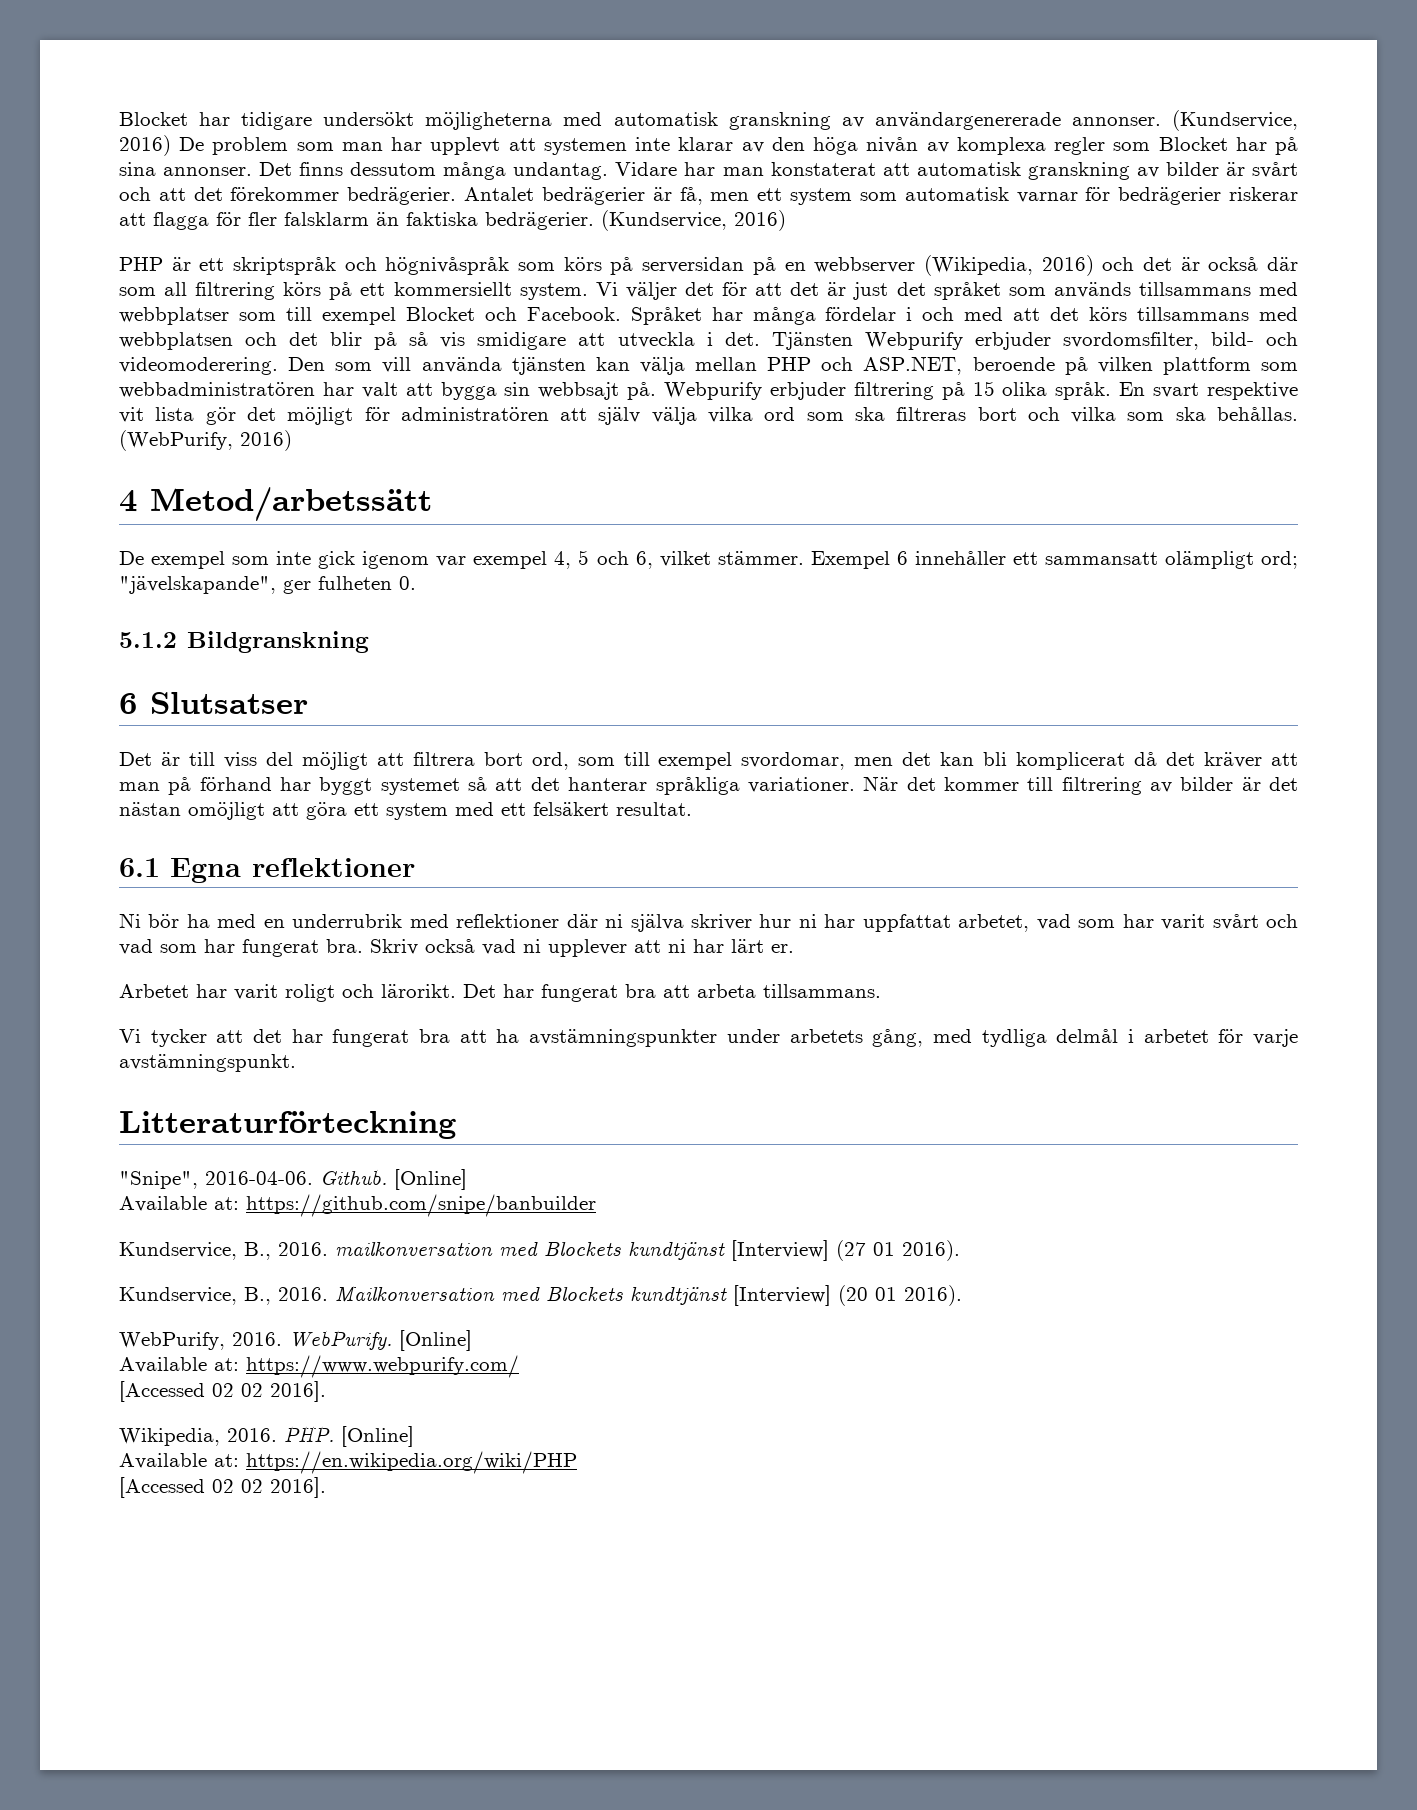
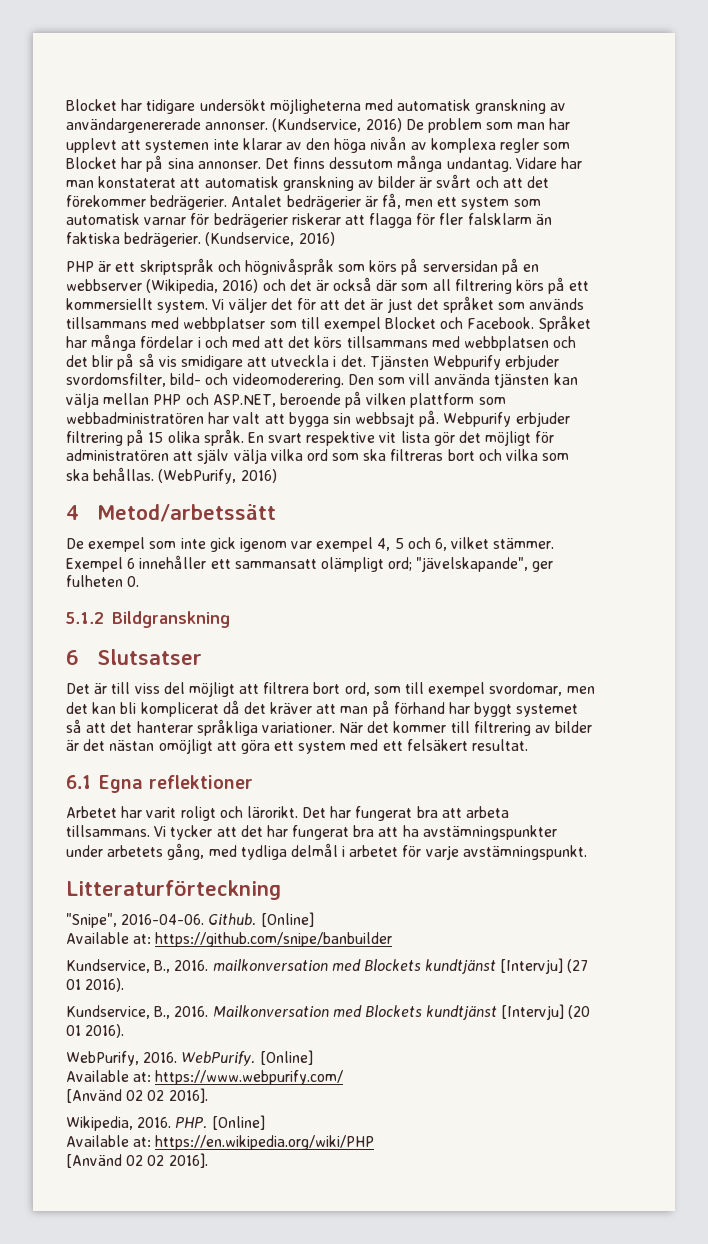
[119,913,1299,932] [119,939,794,957] // Ni bör ha med en underrubrik med reflektioner där ni själva skriver hur ni har uppfattat arbetet, vad som har varit svårt och vad som har fungerat bra. Skriv också vad ni upplever att ni har lärt er. -> (253, 782) none
(881, 991) // -> (150, 831) none
[731,1240,829,1261] [Interview] -> [500,958,564,974] [Intervju]
[733,1285,831,1306] [Interview] -> [501,1004,565,1020] [Intervju]
[119,1381,205,1402] [Accessed -> [66,1089,122,1103] [Använd
[119,1477,205,1498] [Accessed -> [66,1154,122,1168] [Använd

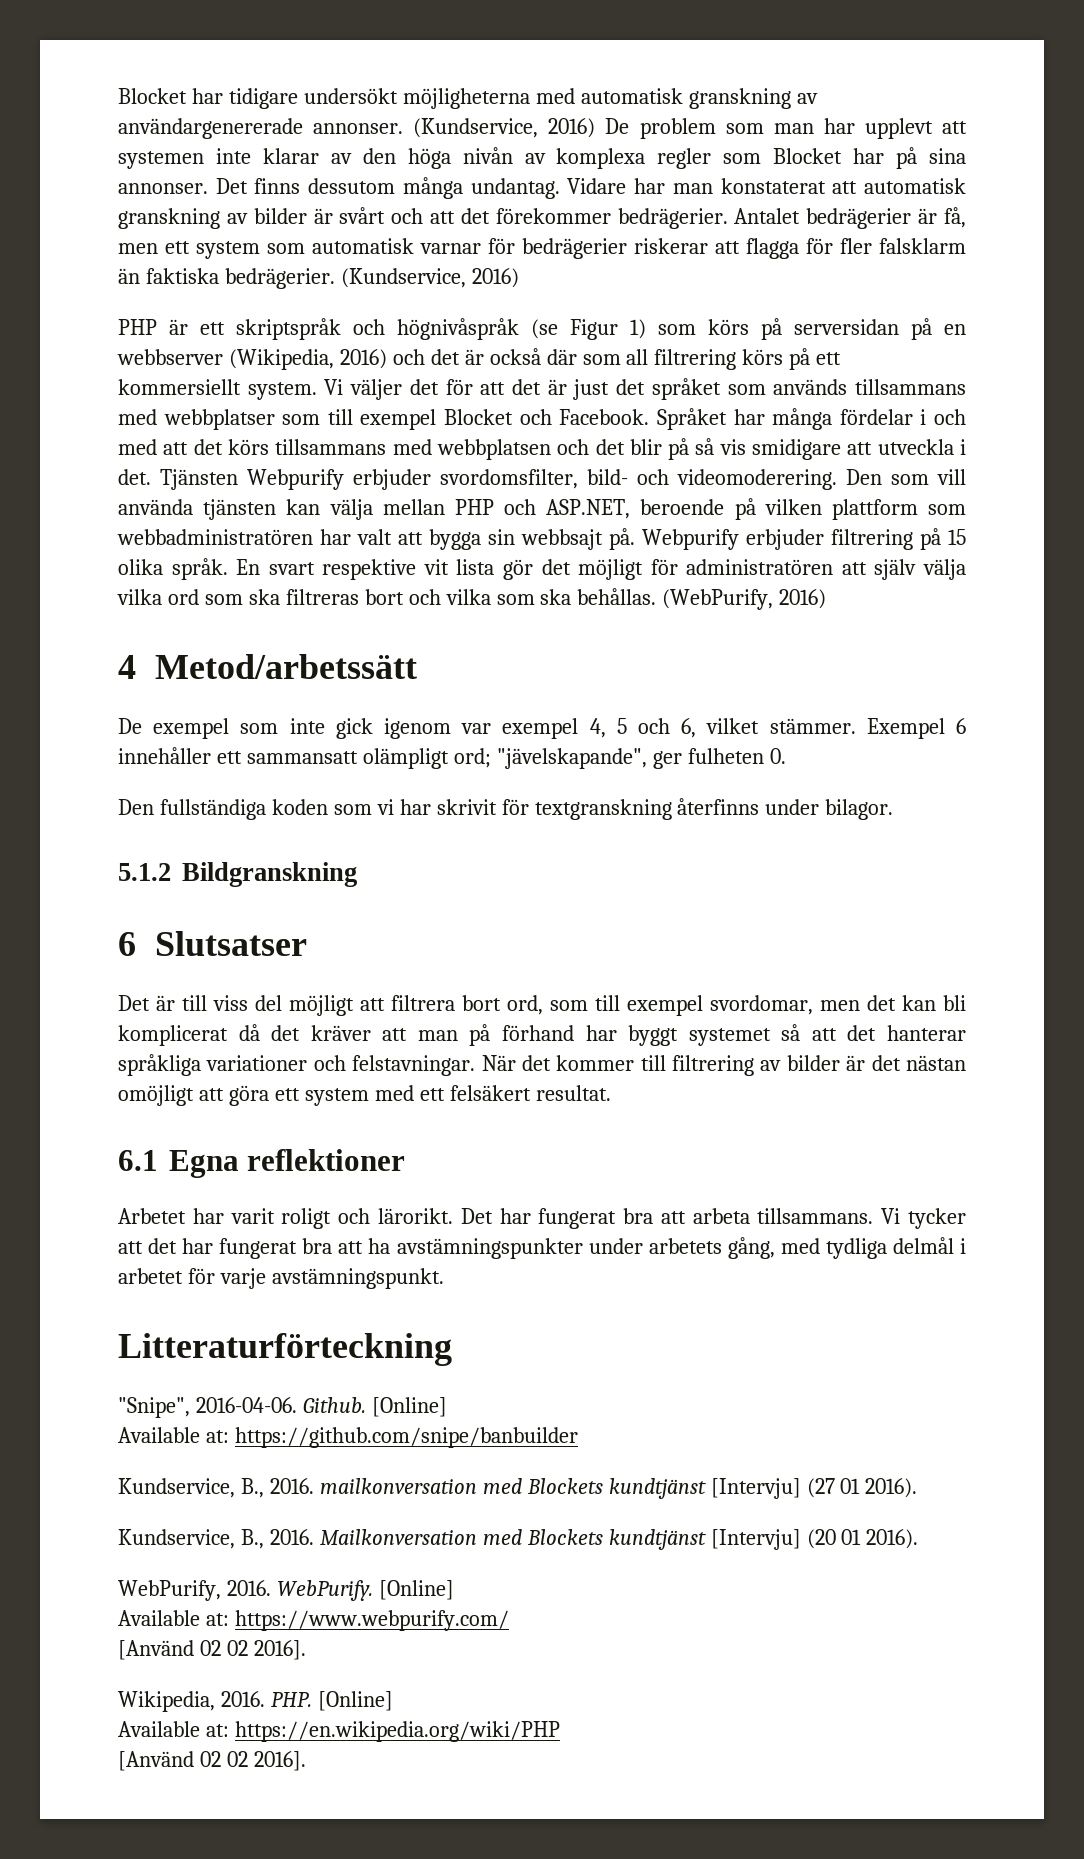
(334, 266) none -> [531,319,646,340] (se Figur 1)
(140, 581) none -> [118,798,894,820] // Den fullständiga koden som vi har skrivit för textgranskning återfinns under bilagor.
[261,722,335,733] variationer. -> [206,1055,476,1076] variationer och felstavningar.

